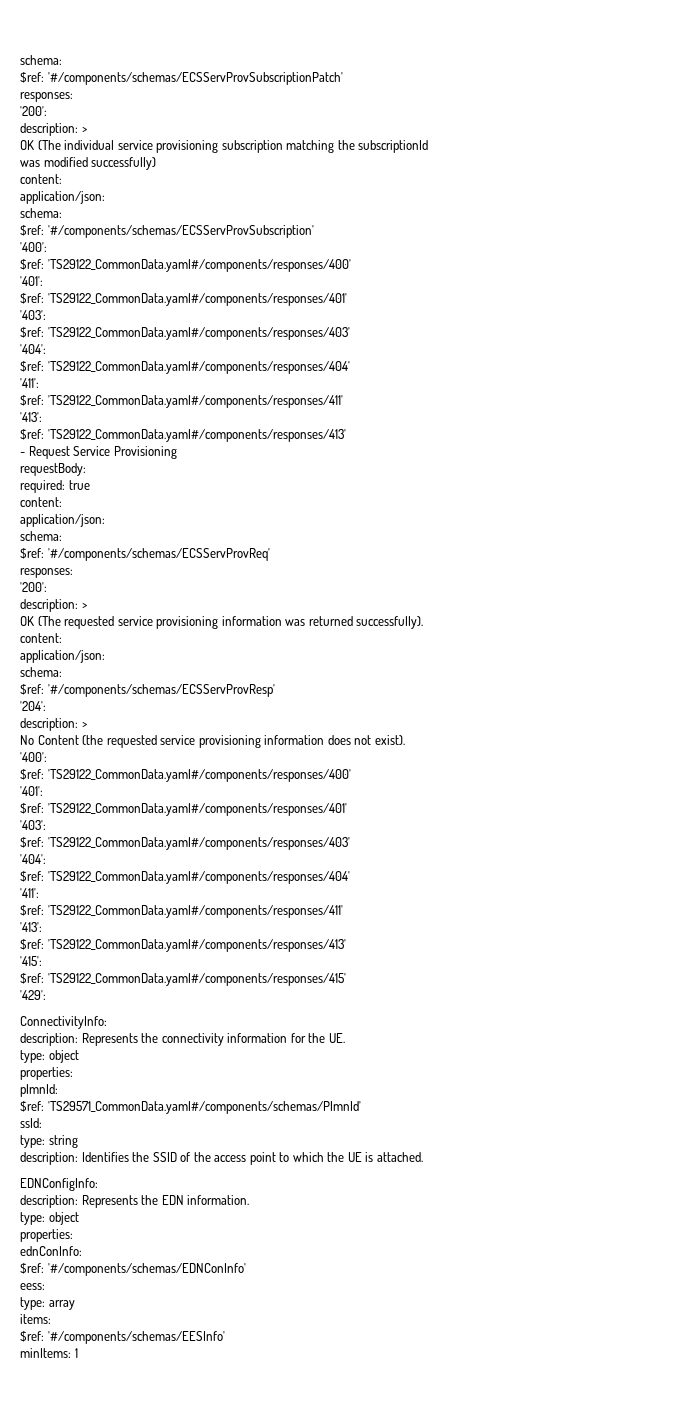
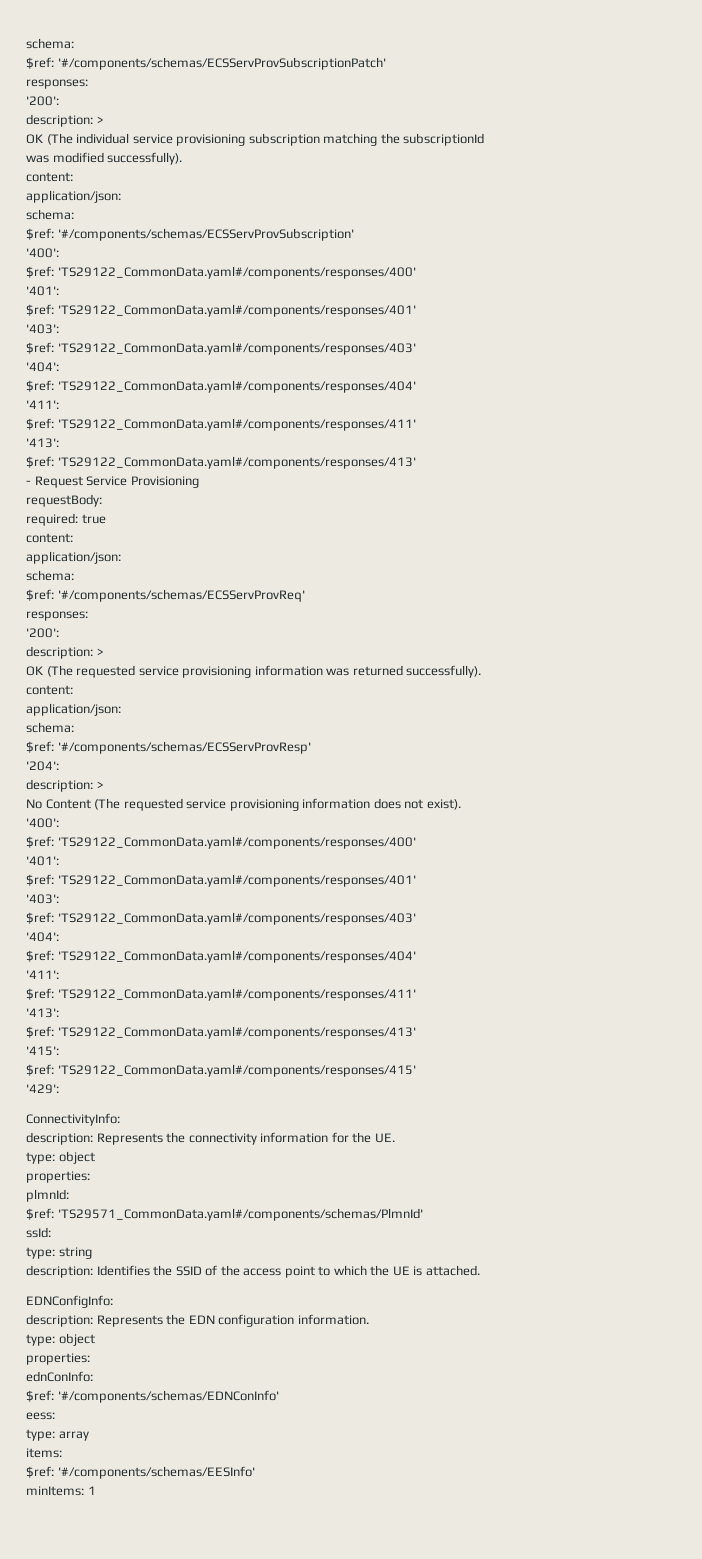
[91,157,157,170] successfully) -> [107,152,183,165] successfully).
[82,735,104,745] (the -> [94,798,121,810] (The
(184, 1200) none -> [218,1314,295,1327] configuration

